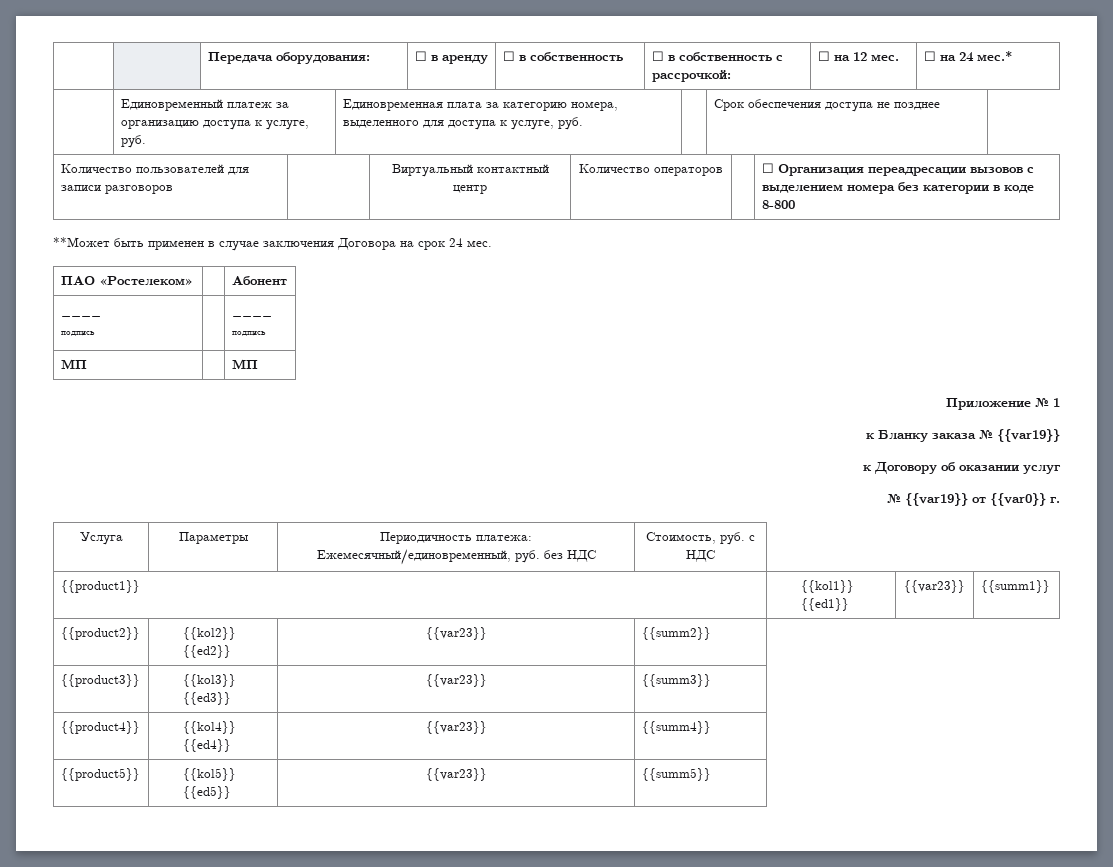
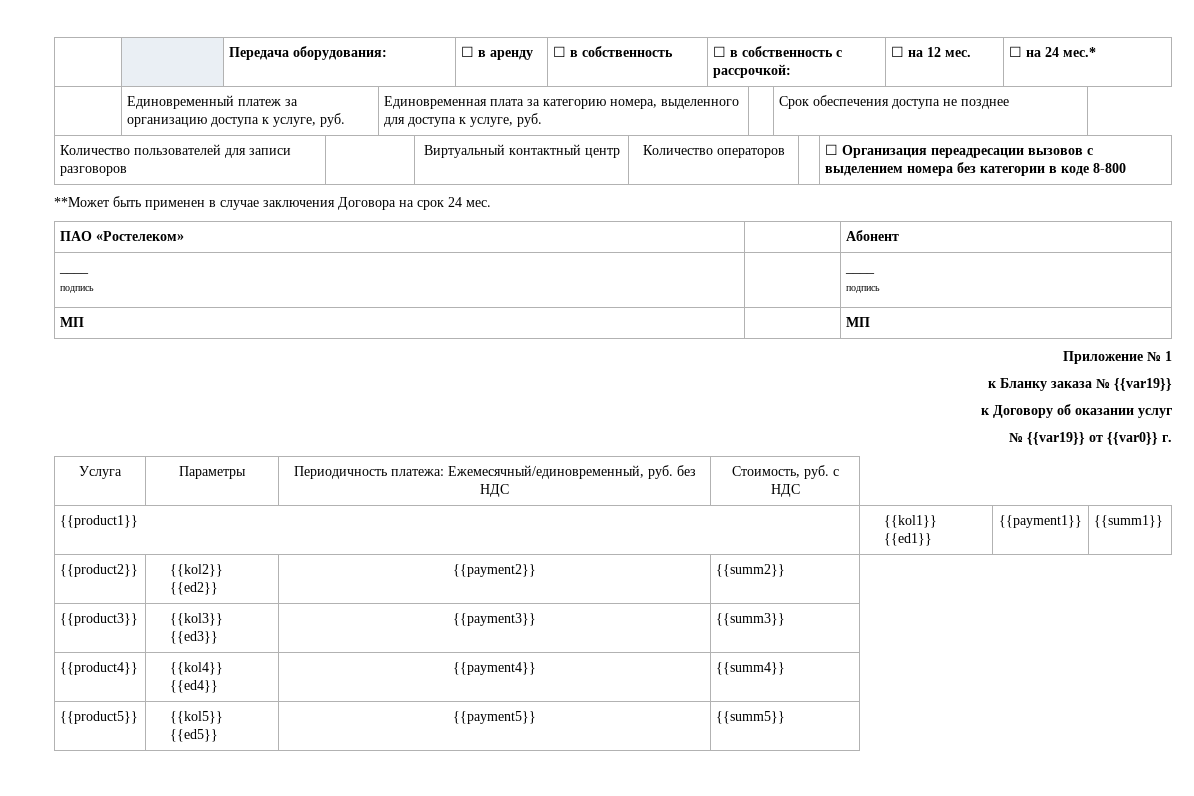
[904,580,965,593] {{var23}} -> [999,515,1082,528] {{payment1}}
[425,627,487,640] {{var23}} -> [453,564,536,577] {{payment2}}
[425,674,487,687] {{var23}} -> [453,613,536,626] {{payment3}}
[425,721,487,734] {{var23}} -> [453,662,536,675] {{payment4}}
[425,768,487,781] {{var23}} -> [453,711,536,724] {{payment5}}

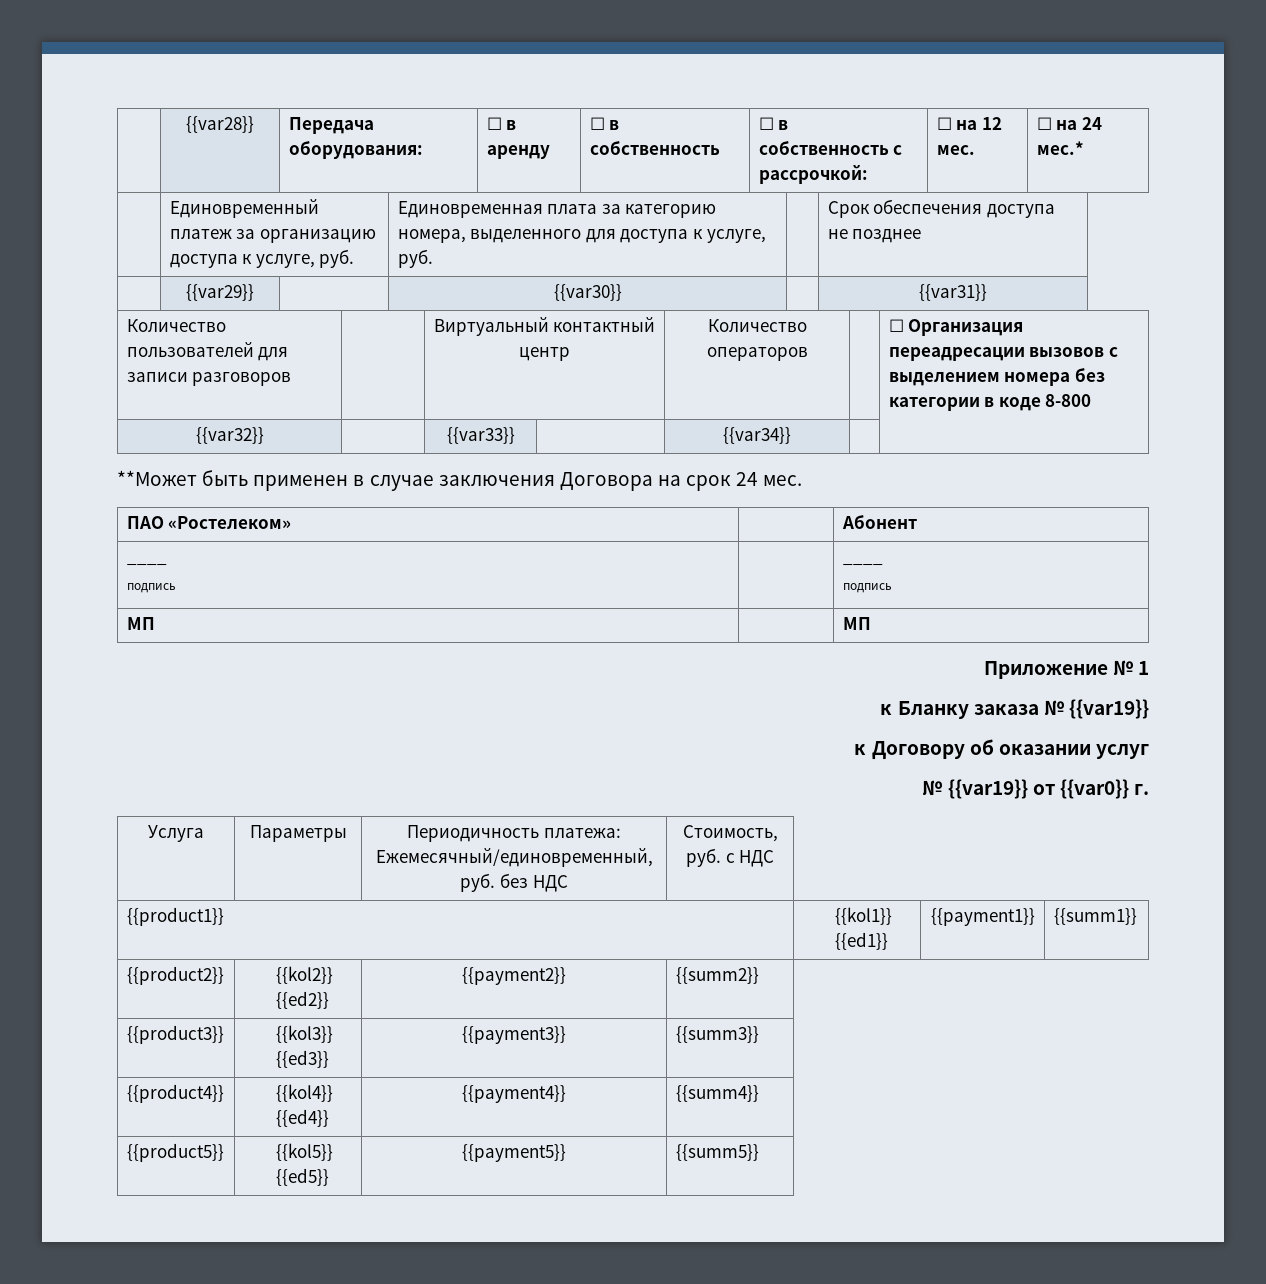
(229, 53) | -> [186,116,254,133] | {{var28}}
(1010, 104) none -> [186,284,254,301] [553,284,622,301] [919,284,987,301] // | {{var29}} | | {{var30}} | | {{var31}}
(1127, 168) none -> [195,427,264,444] [446,427,515,444] [723,427,791,444] // {{var32}} | | {{var33}} | | {{var34}} | |

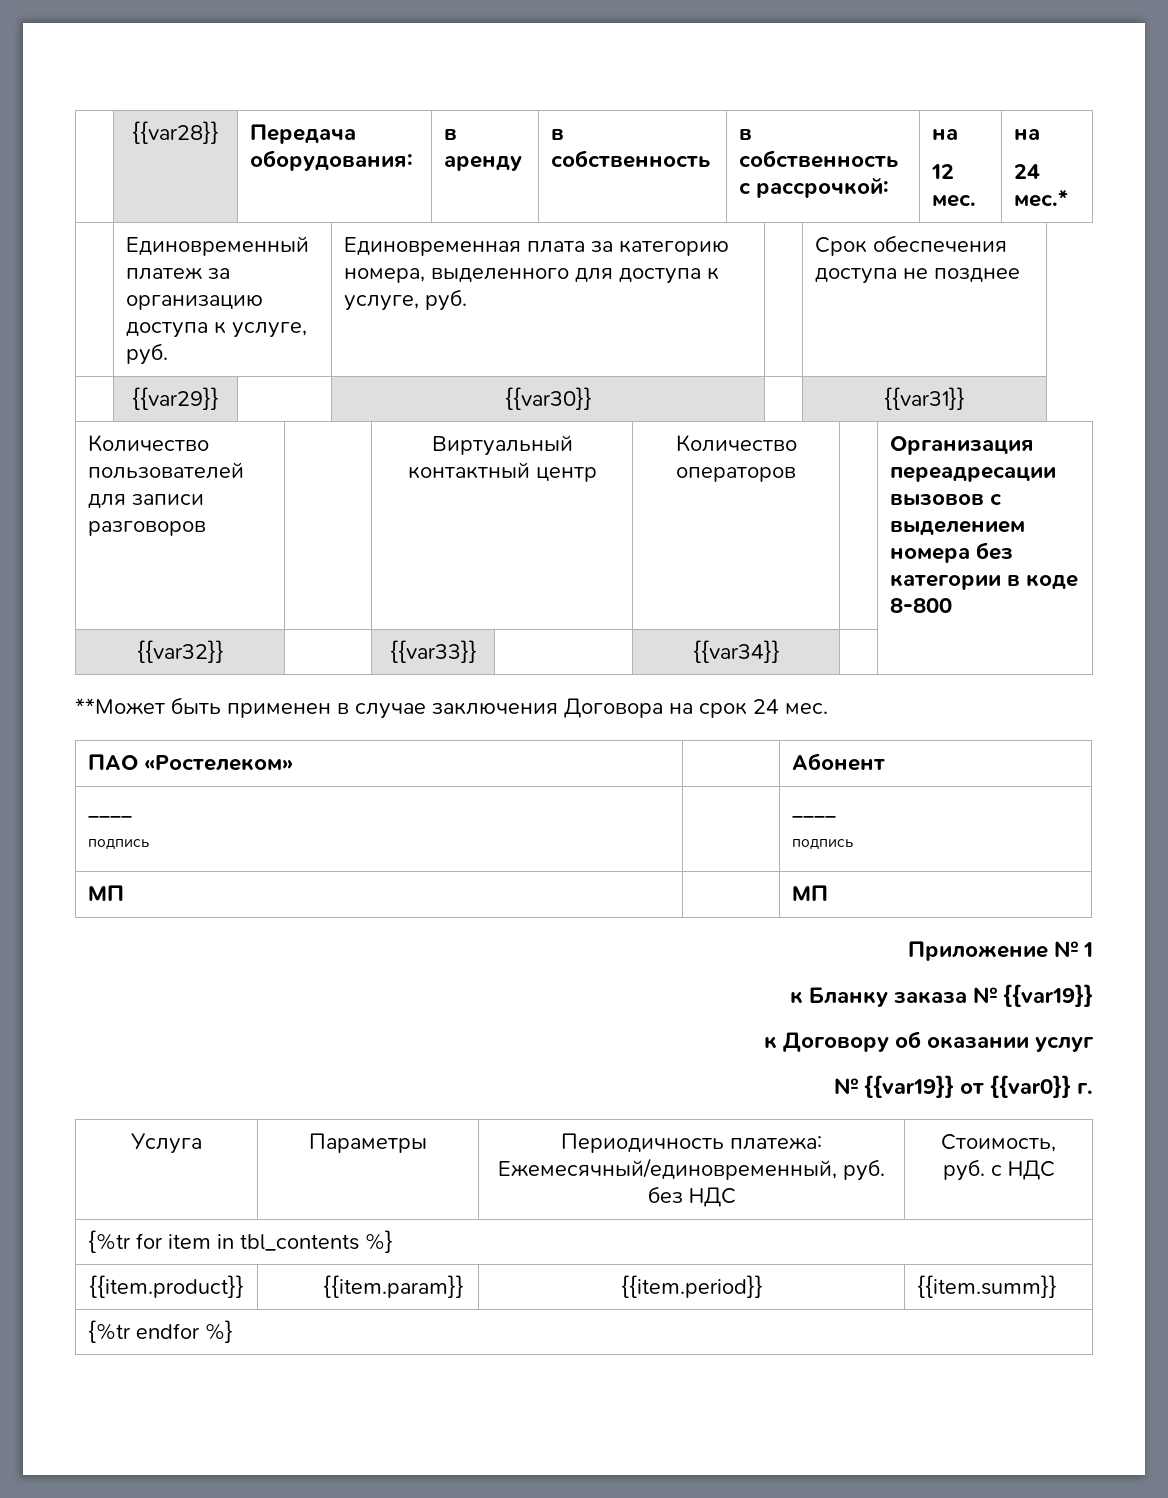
[486,117,502,130] ☐ -> (414, 160) none
[589,117,605,130] ☐ -> (523, 163) none
[758,117,774,130] ☐ -> (711, 159) none
[936,117,978,130] ☐ на -> [932,128,959,140] на //
[1036,117,1078,130] ☐ на -> [1014,128,1041,140] на //
[888,319,904,332] ☐ -> (796, 474) none
[126,907,224,926] [835,907,893,925] [835,932,889,950] [930,908,1035,926] [1053,908,1137,925] [126,966,224,985] [276,966,334,984] [276,991,330,1009] [462,967,566,985] [675,967,759,984] [126,1025,224,1044] [276,1025,334,1043] [276,1050,330,1068] [462,1026,566,1044] [675,1026,759,1043] [126,1084,224,1103] [276,1084,334,1102] [276,1109,330,1127] [462,1085,566,1103] [675,1085,759,1102] [126,1143,224,1162] [276,1143,334,1161] [276,1168,330,1186] [462,1144,566,1162] [675,1144,759,1161] {{product1}} | {{kol1}} {{ed1}} | {{payment1}} | {{summ1}} // {{product2}} | {{kol2}} {{ed2}} | {{payment2}} | {{summ2}} // {{product3}} | {{kol3}} {{ed3}} | {{payment3}} | {{summ3}} // {{product4}} | {{kol4}} {{ed4}} | {{payment4}} | {{summ4}} // {{product5}} | {{kol5}} {{ed5}} | {{payment5}} | {{summ5}} -> [88,1230,394,1253] [89,1275,244,1298] [322,1275,464,1298] [620,1275,763,1298] [917,1275,1058,1298] [88,1320,234,1343] {%tr for item in tbl_contents %} // {{item.product}} | {{item.param}} | {{item.period}} | {{item.summ}} // {%tr endfor %}

